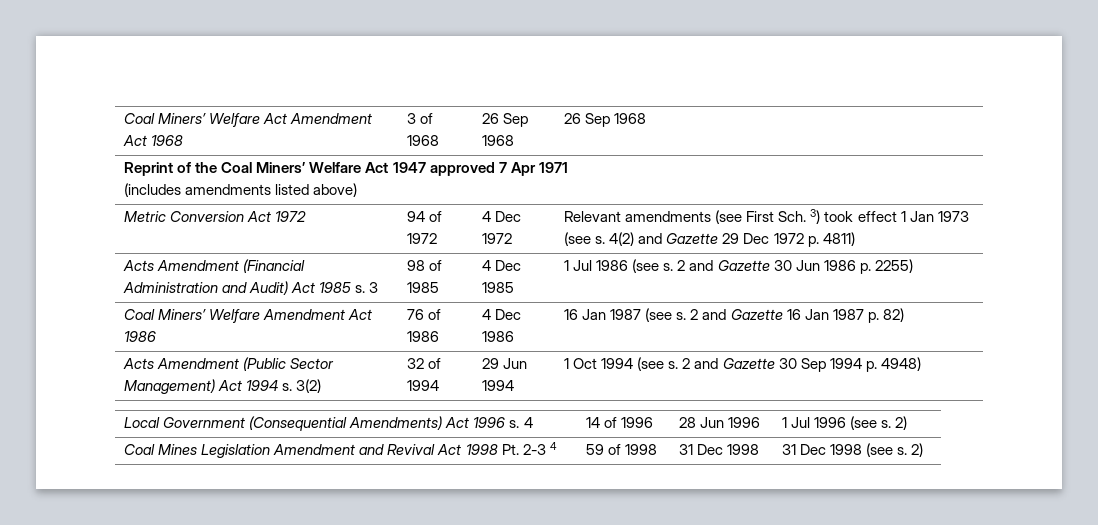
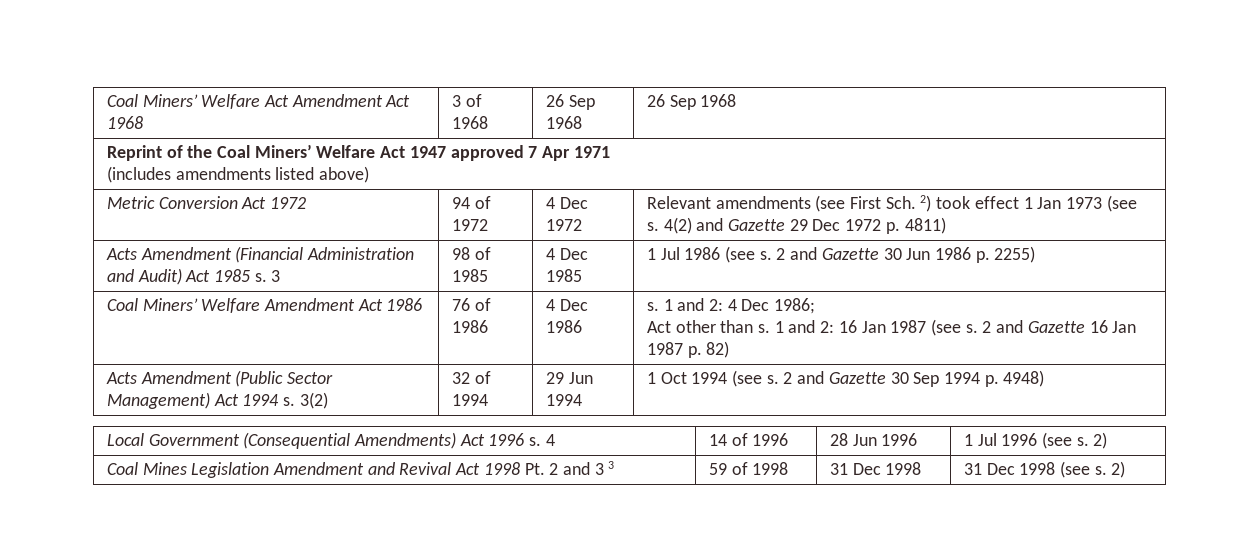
[810,209,821,224] 3) -> [920,195,932,212] 2)
(515, 336) none -> [646,298,816,314] [646,320,835,333] s. 1 and 2: 4 Dec 1986; // Act other than s. 1 and 2:
[522,442,557,455] 2-3 4 -> [549,461,615,475] 2 and 3 3

